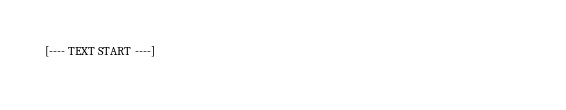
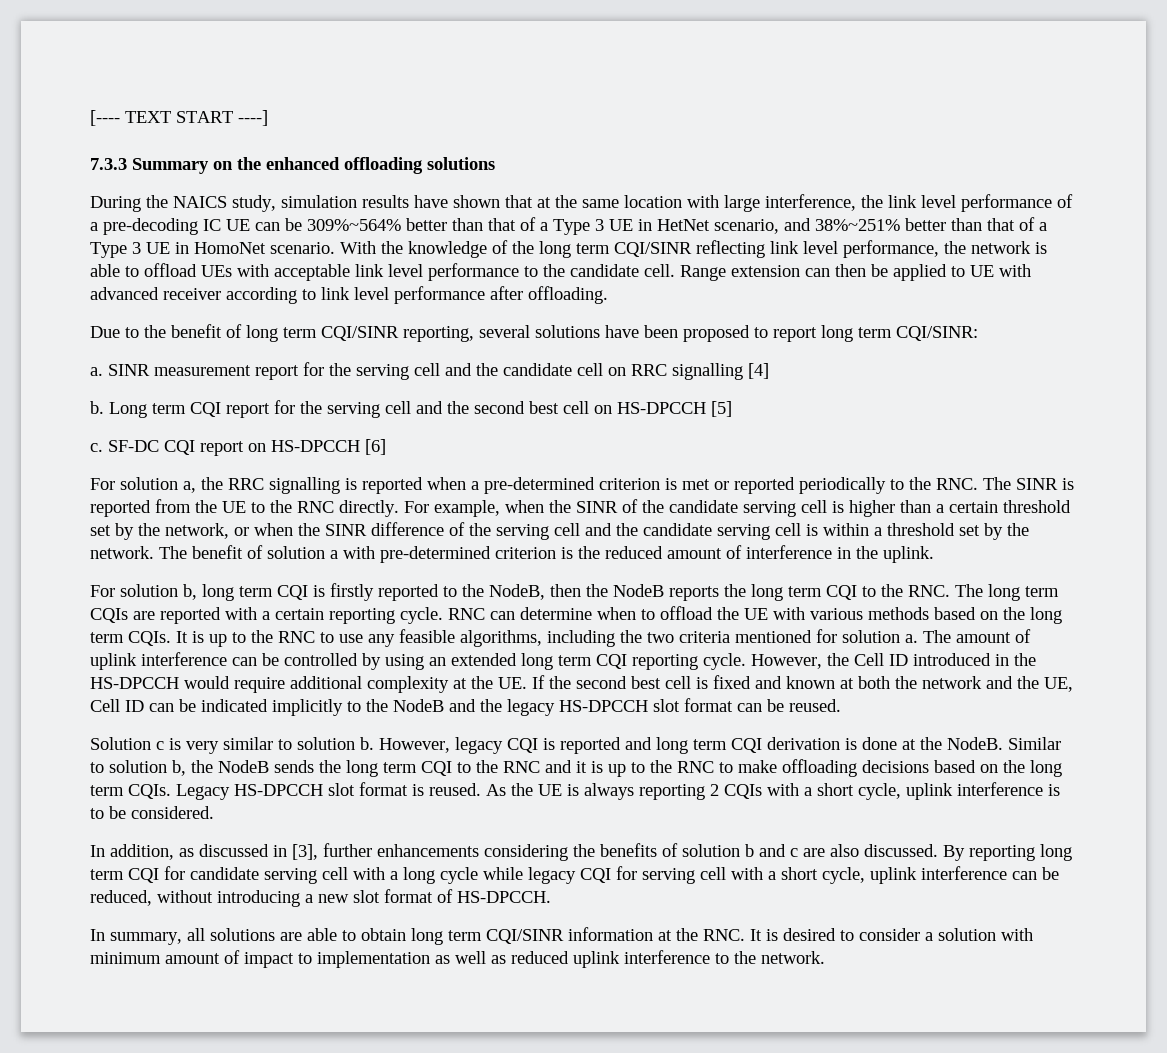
(155, 51) none -> [90,157,495,174] [90,194,1073,212] [90,217,1047,235] [90,240,1047,258] [90,263,1031,281] [90,286,608,304] [90,324,978,342] [90,362,769,380] [90,400,732,418] [90,439,386,456] [90,477,1074,494] [90,499,1071,517] [90,522,1029,540] [90,545,934,563] [90,583,1059,601] [90,606,1062,624] [90,629,1031,647] [90,652,1036,670] [90,675,1073,693] [90,698,841,716] [90,737,1061,754] [90,759,1062,777] [90,782,1060,800] [90,806,214,819] [90,843,1072,861] [90,866,1059,884] [90,889,551,907] [90,927,1033,945] [90,950,825,968] // 7.3.3 Summary on the enhanced offloading solutions // During the NAICS study, simulation results have shown that at the same location with large interference, the link level performance of a pre-decoding IC UE can be 309%~564% better than that of a Type 3 UE in HetNet scenario, and 38%~251% better than that of a Type 3 UE in HomoNet scenario. With the knowledge of the long term CQI/SINR reflecting link level performance, the network is able to offload UEs with acceptable link level performance to the candidate cell. Range extension can then be applied to UE with advanced receiver according to link level performance after offloading. // Due to the benefit of long term CQI/SINR reporting, several solutions have been proposed to report long term CQI/SINR: // a. SINR measurement report for the serving cell and the candidate cell on RRC signalling [4] // b. Long term CQI report for the serving cell and the second best cell on HS-DPCCH [5] // c. SF-DC CQI report on HS-DPCCH [6] // For solution a, the RRC signalling is reported when a pre-determined criterion is met or reported periodically to the RNC. The SINR is reported from the UE to the RNC directly. For example, when the SINR of the candidate serving cell is higher than a certain threshold set by the network, or when the SINR difference of the serving cell and the candidate serving cell is within a threshold set by the network. The benefit of solution a with pre-determined criterion is the reduced amount of interference in the uplink. // For solution b, long term CQI is firstly reported to the NodeB, then the NodeB reports the long term CQI to the RNC. The long term CQIs are reported with a certain reporting cycle. RNC can determine when to offload the UE with various methods based on the long term CQIs. It is up to the RNC to use any feasible algorithms, including the two criteria mentioned for solution a. The amount of uplink interference can be controlled by using an extended long term CQI reporting cycle. However, the Cell ID introduced in the HS-DPCCH would require additional complexity at the UE. If the second best cell is fixed and known at both the network and the UE, Cell ID can be indicated implicitly to the NodeB and the legacy HS-DPCCH slot format can be reused. // Solution c is very similar to solution b. However, legacy CQI is reported and long term CQI derivation is done at the NodeB. Similar to solution b, the NodeB sends the long term CQI to the RNC and it is up to the RNC to make offloading decisions based on the long term CQIs. Legacy HS-DPCCH slot format is reused. As the UE is always reporting 2 CQIs with a short cycle, uplink interference is to be considered. // In addition, as discussed in [3], further enhancements considering the benefits of solution b and c are also discussed. By reporting long term CQI for candidate serving cell with a long cycle while legacy CQI for serving cell with a short cycle, uplink interference can be reduced, without introducing a new slot format of HS-DPCCH. // In summary, all solutions are able to obtain long term CQI/SINR information at the RNC. It is desired to consider a solution with minimum amount of impact to implementation as well as reduced uplink interference to the network.

